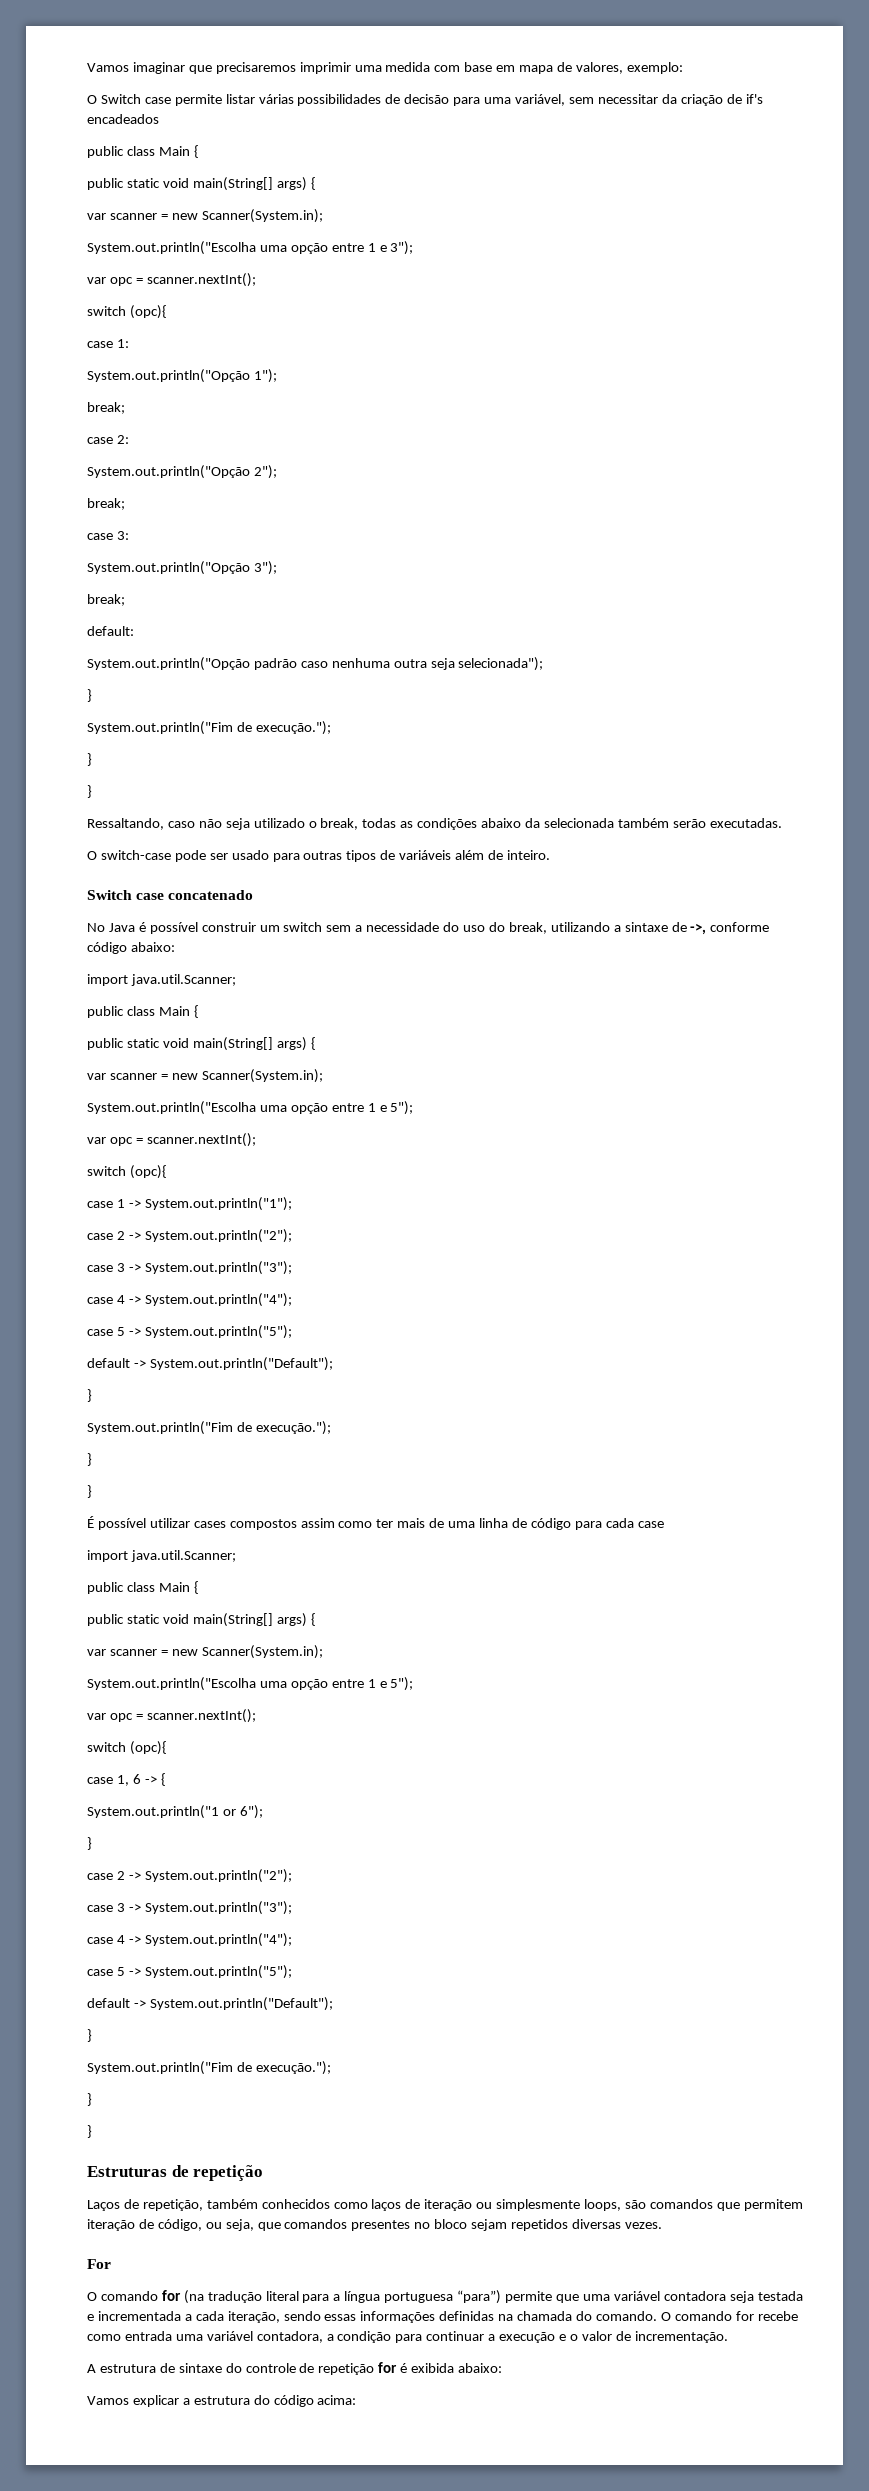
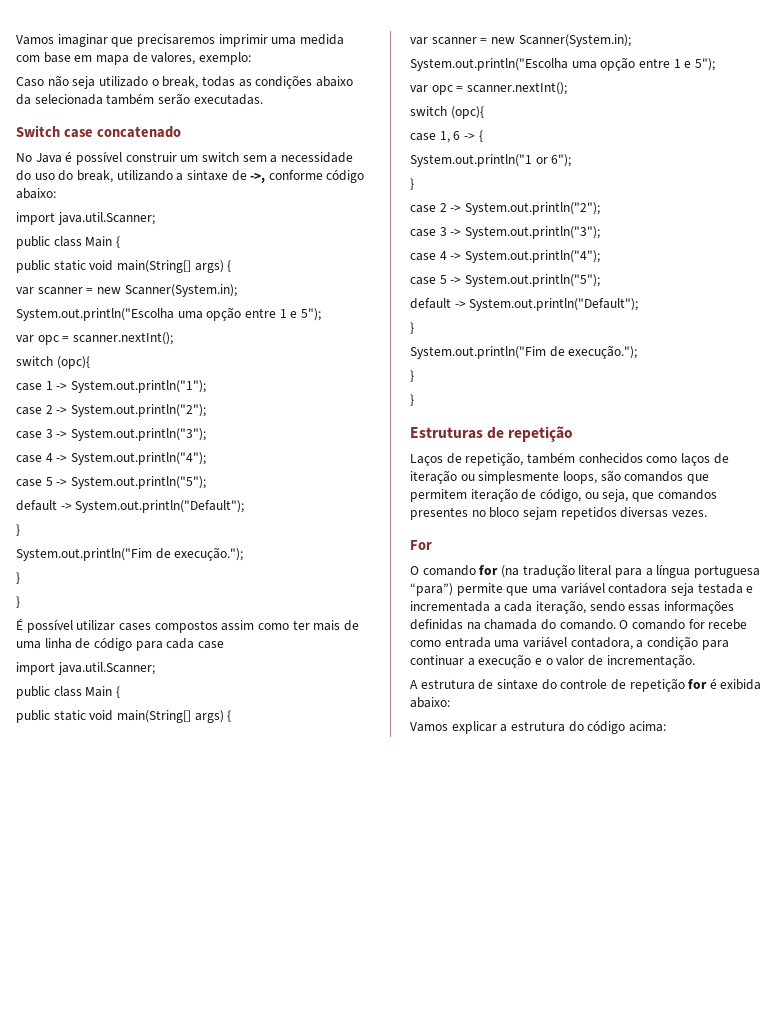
[87,94,763,106] [87,114,159,124] [87,145,199,158] [87,177,316,191] [87,209,323,223] [87,241,414,255] [87,273,256,287] [87,305,167,319] [87,339,129,348] [87,369,277,383] [87,402,125,414] [87,435,129,444] [87,465,277,479] [87,498,125,510] [87,531,129,540] [87,561,277,575] [87,594,125,606] [87,626,134,636] [87,657,544,671] [87,689,92,702] [87,721,331,735] [87,753,92,766] [87,785,92,798] [87,818,195,830] O Switch case permite listar várias possibilidades de decisão para uma variável, sem necessitar da criação de if's encadeados // public class Main { // public static void main(String[] args) { // var scanner = new Scanner(System.in); // System.out.println("Escolha uma opção entre 1 e 3"); // var opc = scanner.nextInt(); // switch (opc){ // case 1: // System.out.println("Opção 1"); // break; // case 2: // System.out.println("Opção 2"); // break; // case 3: // System.out.println("Opção 3"); // break; // default: // System.out.println("Opção padrão caso nenhuma outra seja selecionada"); // } // System.out.println("Fim de execução."); // } // } // Ressaltando, caso -> [16,77,44,87] Caso
[87,850,550,862] // O switch-case pode ser usado para outras tipos de variáveis além de inteiro. -> (263, 99) none

